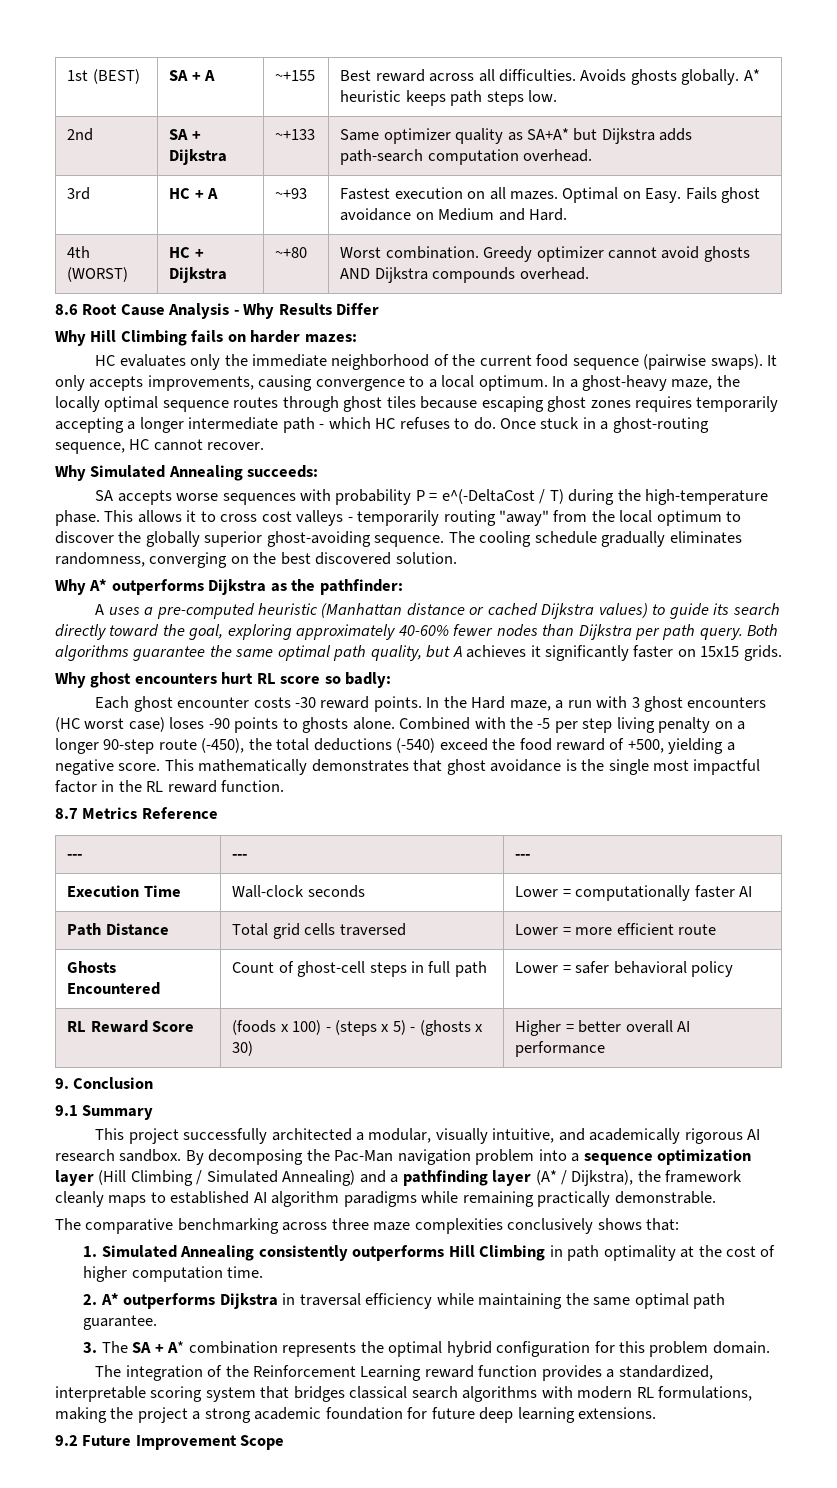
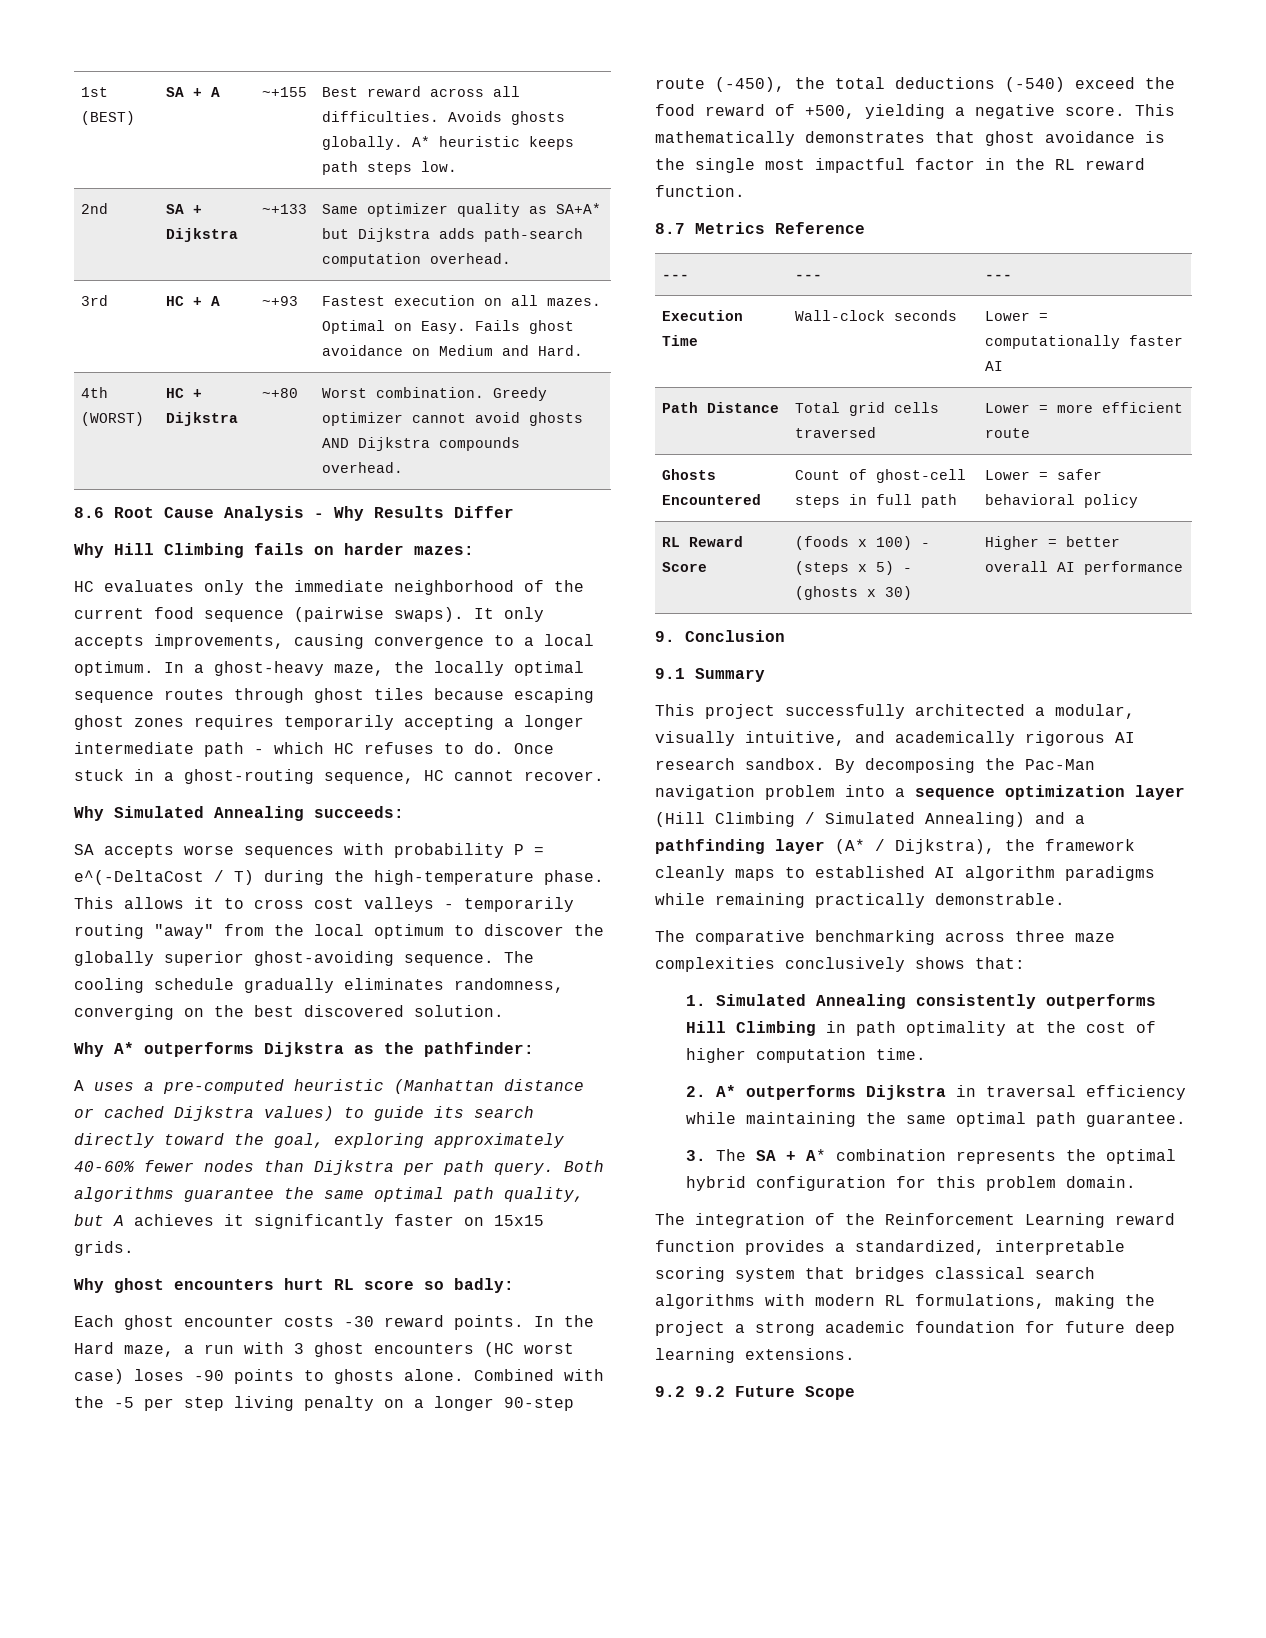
[82,1435,237,1450] Future Improvement -> [695,1386,795,1397] 9.2 Future

